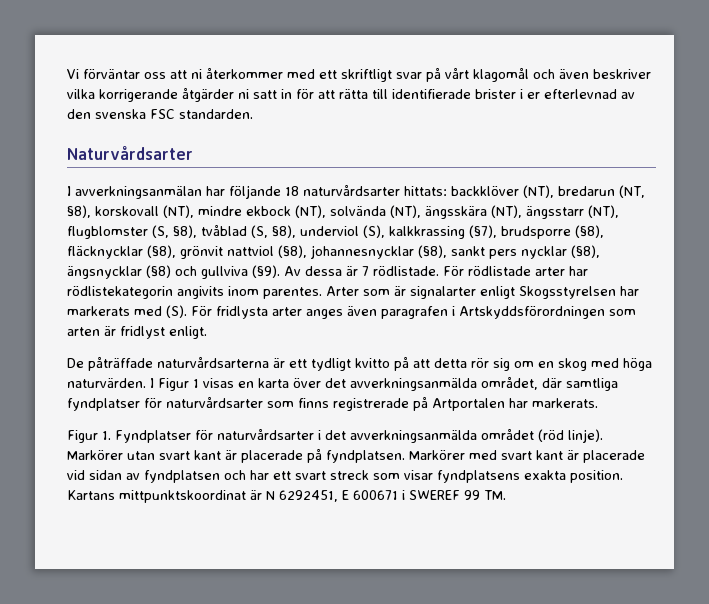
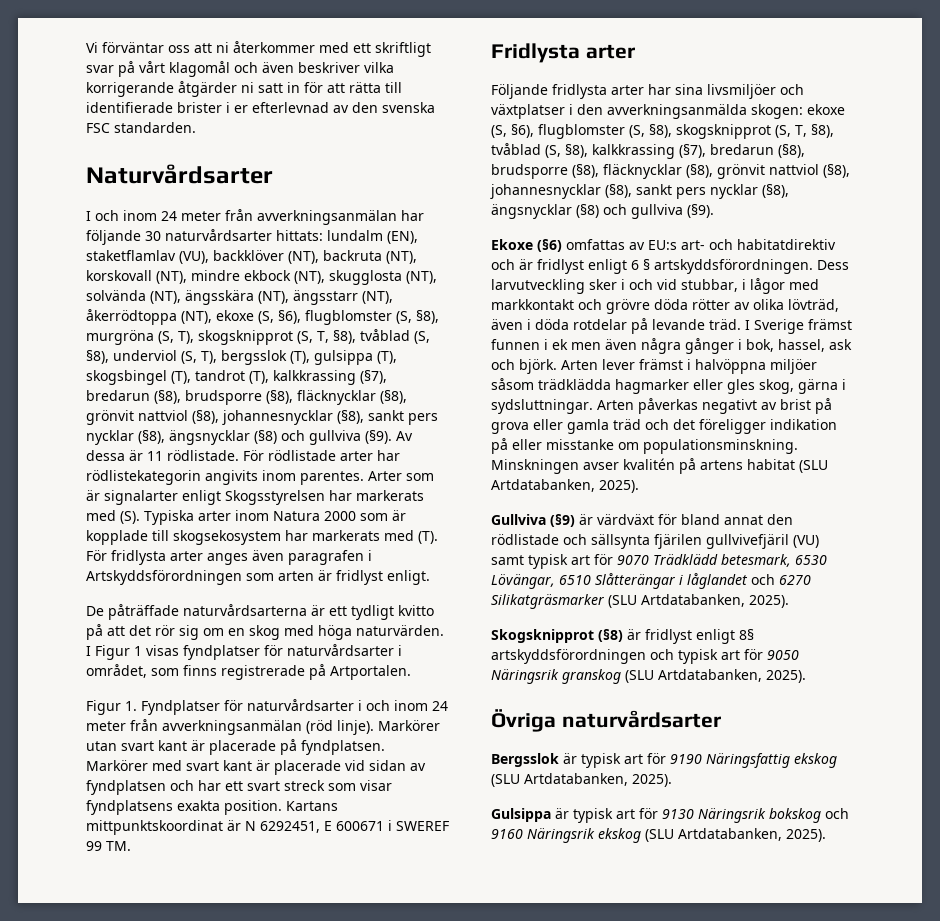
(71, 191) none -> [95,209,253,221] och inom 24 meter från
[285,186,299,196] 18 -> [145,231,161,241] 30
[451,185,645,198] [67,205,91,218] backklöver (NT), bredarun (NT, §8), -> [327,230,418,244] [86,250,417,264] lundalm (EN), staketflamlav (VU), backklöver (NT), backruta (NT),
(326, 211) none -> [329,270,437,285] skugglosta (NT),
[67,224,497,239] flugblomster (S, §8), tvåblad (S, §8), underviol (S), kalkkrassing (§7), -> [86,309,439,325] [86,329,430,345] [86,350,397,365] [86,370,387,385] [86,390,181,404] åkerrödtoppa (NT), ekoxe (S, §6), flugblomster (S, §8), murgröna (S, T), skogsknipprot (S, T, §8), tvåblad (S, §8), underviol (S, T), bergsslok (T), gulsippa (T), skogsbingel (T), tandrot (T), kalkkrassing (§7), bredarun (§8),
[362,266,369,276] 7 -> [147,451,163,461] 11
(187, 311) none -> [144,510,406,525] [86,530,438,545] Typiska arter inom Natura 2000 som är kopplade till skogsekosystem har markerats med (T).
[434,358,467,368] detta -> [129,625,151,636] det
[238,376,618,391] en karta över det avverkningsanmälda området, där samtliga -> (179, 650) none
(263, 402) none -> [398,645,402,656] [86,664,147,678] i området,
[432,398,598,411] Artportalen har markerats. -> [330,665,411,680] Artportalen.
[325,428,534,443] det avverkningsanmälda området -> [366,700,448,711] [86,719,302,735] och inom 24 meter från avverkningsanmälan
(506, 495) none -> [491,43,635,63] [491,84,804,99] [491,104,845,119] [491,124,834,139] [491,143,805,159] [491,164,850,179] [490,184,789,199] [491,204,714,219] [491,239,836,252] [491,259,849,274] [491,278,819,294] [491,299,839,314] [491,318,852,334] [491,338,852,354] [491,359,817,374] [491,378,846,394] [491,398,832,414] [491,419,837,434] [491,438,798,454] [491,458,828,474] [491,479,639,493] [491,514,793,527] [491,534,819,549] [491,554,827,569] [491,573,811,589] [491,594,789,609] [491,629,754,644] [491,649,799,664] [491,669,806,684] [491,709,721,732] [491,753,837,768] [491,773,672,787] [491,808,849,823] [491,828,826,843] // Fridlysta arter // Följande fridlysta arter har sina livsmiljöer och växtplatser i den avverkningsanmälda skogen: ekoxe (S, §6), flugblomster (S, §8), skogsknipprot (S, T, §8), tvåblad (S, §8), kalkkrassing (§7), bredarun (§8), brudsporre (§8), fläcknycklar (§8), grönvit nattviol (§8), johannesnycklar (§8), sankt pers nycklar (§8), ängsnycklar (§8) och gullviva (§9). // Ekoxe (§6) omfattas av EU:s art- och habitatdirektiv och är fridlyst enligt 6 § artskyddsförordningen. Dess larvutveckling sker i och vid stubbar, i lågor med markkontakt och grövre döda rötter av olika lövträd, även i döda rotdelar på levande träd. I Sverige främst funnen i ek men även några gånger i bok, hassel, ask och björk. Arten lever främst i halvöppna miljöer såsom trädklädda hagmarker eller gles skog, gärna i sydsluttningar. Arten påverkas negativt av brist på grova eller gamla träd och det föreligger indikation på eller misstanke om populationsminskning. Minskningen avser kvalitén på artens habitat (SLU Artdatabanken, 2025). // Gullviva (§9) är värdväxt för bland annat den rödlistade och sällsynta fjärilen gullvivefjäril (VU) samt typisk art för 9070 Trädklädd betesmark, 6530 Lövängar, 6510 Slåtterängar i låglandet och 6270 Silikatgräsmarker (SLU Artdatabanken, 2025). // Skogsknipprot (§8) är fridlyst enligt 8§ artskyddsförordningen och typisk art för 9050 Näringsrik granskog (SLU Artdatabanken, 2025). // Övriga naturvårdsarter // Bergsslok är typisk art för 9190 Näringsfattig ekskog (SLU Artdatabanken, 2025). // Gulsippa är typisk art för 9130 Näringsrik bokskog och 9160 Näringsrik ekskog (SLU Artdatabanken, 2025).

